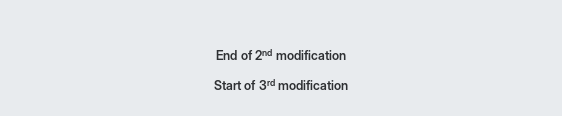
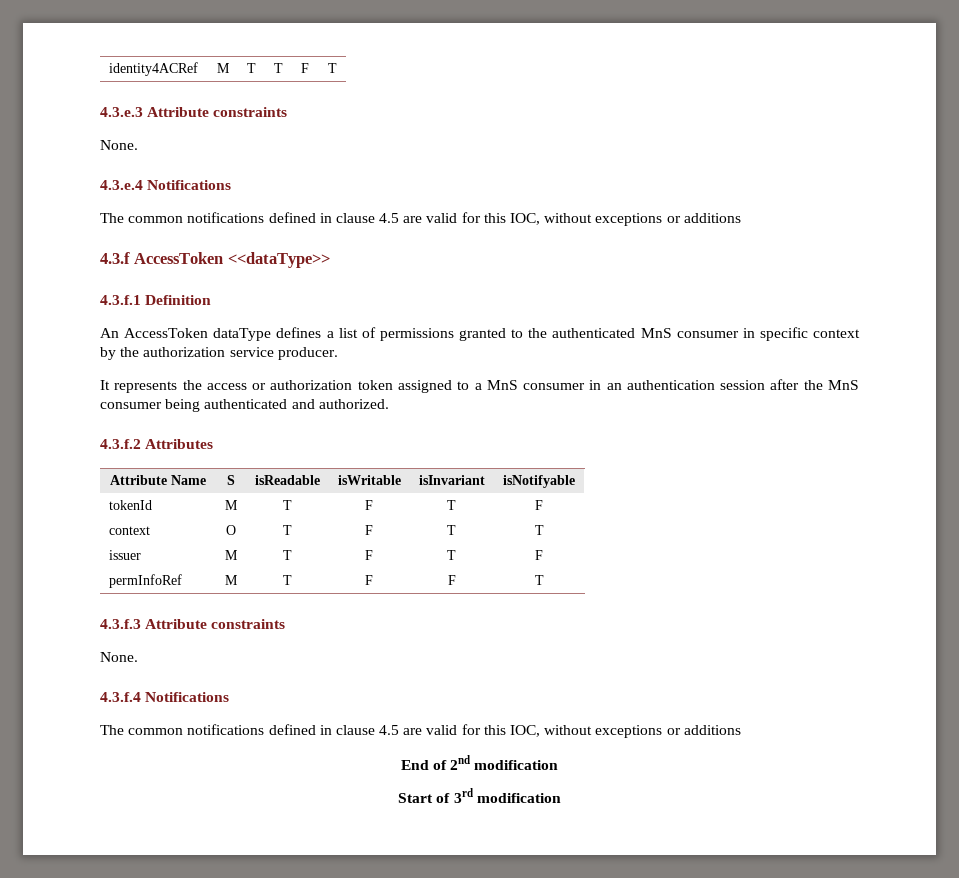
(216, 55) none -> [108,62,198,76] [216,63,230,73] [246,63,256,73] [273,63,283,73] [301,63,309,73] [327,63,337,73] [100,107,288,117] [100,140,138,150] [100,180,232,190] [100,212,741,226] [100,252,330,268] [100,295,212,305] [100,327,860,341] [100,347,338,360] [100,379,860,393] [100,399,389,412] [100,439,214,449] [110,475,206,485] [226,475,235,485] [254,475,320,485] [337,475,401,485] [418,475,485,485] [503,475,575,488] [108,500,152,510] [224,500,238,510] [282,500,292,510] [365,500,373,510] [447,500,456,510] [535,500,543,510] [108,526,150,535] [225,525,236,535] [282,525,292,535] [365,525,373,535] [447,525,456,535] [534,525,544,535] [108,550,141,560] [224,550,238,560] [282,550,292,560] [365,550,373,560] [447,550,456,560] [535,550,543,560] [108,574,182,588] [224,575,238,585] [282,575,292,585] [365,575,373,585] [447,575,456,585] [534,575,544,585] [100,619,286,629] [100,652,138,662] [100,692,230,702] [100,724,741,738] identity4ACRef | M | T | T | F | T // 4.3.e.3 Attribute constraints // None. // 4.3.e.4 Notifications // The common notifications defined in clause 4.5 are valid for this IOC, without exceptions or additions // 4.3.f AccessToken <<dataType>> // 4.3.f.1 Definition // An AccessToken dataType defines a list of permissions granted to the authenticated MnS consumer in specific context by the authorization service producer. // It represents the access or authorization token assigned to a MnS consumer in an authentication session after the MnS consumer being authenticated and authorized. // 4.3.f.2 Attributes // Attribute Name | S | isReadable | isWritable | isInvariant | isNotifyable // tokenId | M | T | F | T | F // context | O | T | F | T | T // issuer | M | T | F | T | F // permInfoRef | M | T | F | F | T // 4.3.f.3 Attribute constraints // None. // 4.3.f.4 Notifications // The common notifications defined in clause 4.5 are valid for this IOC, without exceptions or additions //

